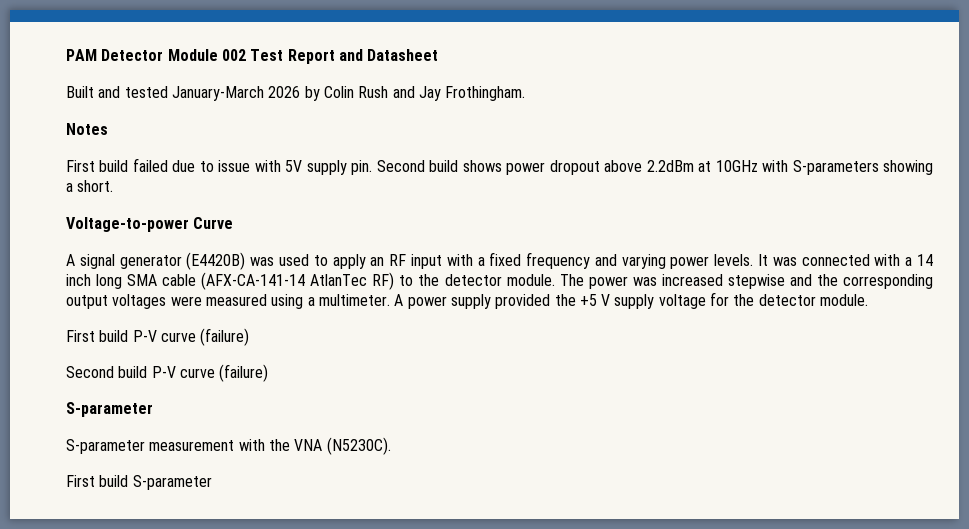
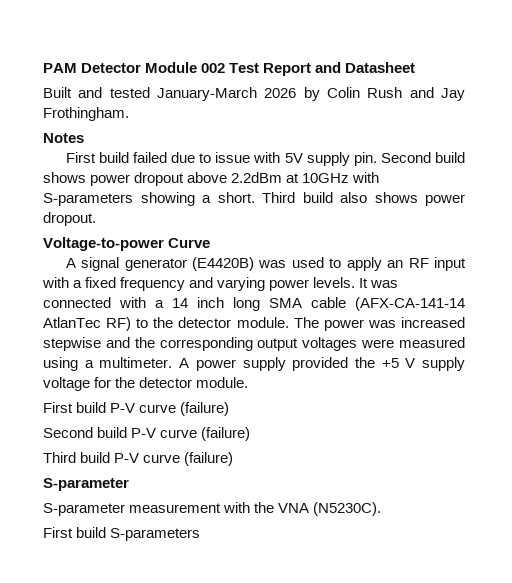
(114, 186) none -> [262,192,465,206] [43,212,96,226] Third build also shows power dropout.
(269, 373) none -> [43,452,234,466] // Third build P-V curve (failure)
[132,475,212,490] S-parameter -> [110,528,201,541] S-parameters

